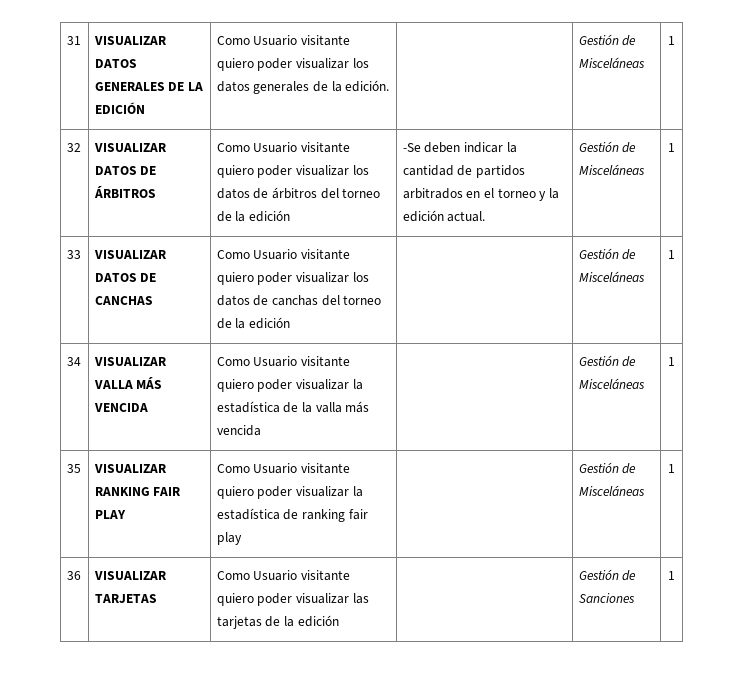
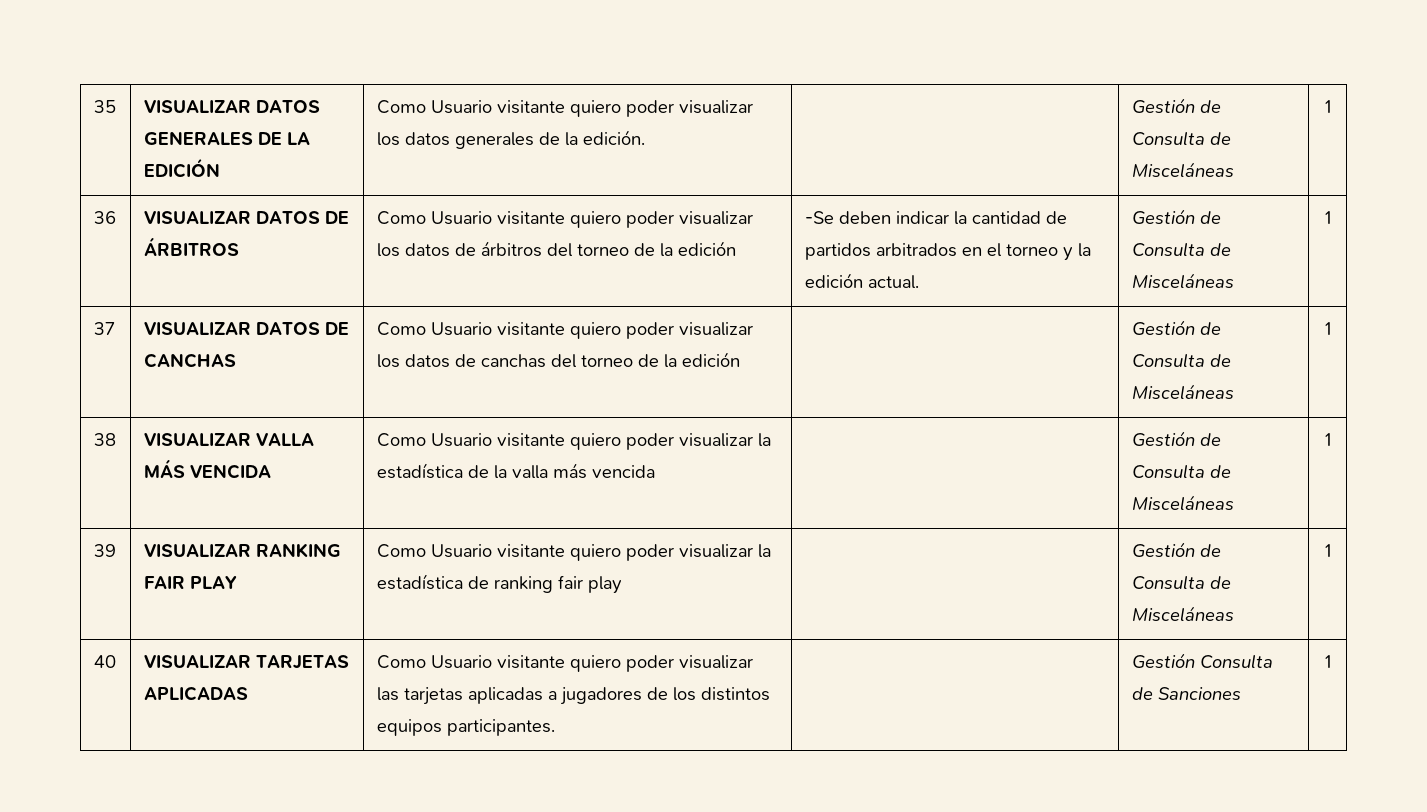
[66,36,81,45] 31 -> [93,100,116,113] 35
[578,57,645,68] [668,36,675,45] [66,143,81,152] Misceláneas | 1 // 32 -> [1131,131,1231,146] [1131,162,1234,178] [1324,100,1331,113] [93,211,116,224] Consulta de Misceláneas | 1 // 36
[578,164,645,175] [668,143,675,152] [66,250,81,259] Misceláneas | 1 // 33 -> [1131,242,1231,257] [1131,273,1234,289] [1324,211,1331,224] [93,322,115,335] Consulta de Misceláneas | 1 // 37
[578,271,645,282] [668,250,675,259] [66,357,81,366] Misceláneas | 1 // 34 -> [1131,353,1231,368] [1131,384,1234,400] [1324,322,1331,335] [93,433,116,446] Consulta de Misceláneas | 1 // 38
[578,378,645,389] [668,357,675,366] [66,464,81,473] Misceláneas | 1 // 35 -> [1131,464,1231,479] [1131,495,1234,511] [1324,433,1331,446] [93,544,116,557] Consulta de Misceláneas | 1 // 39
[578,485,645,496] [668,464,675,473] [66,571,81,580] Misceláneas | 1 // 36 -> [1131,575,1231,590] [1131,606,1234,622] [1324,544,1331,557] [93,655,116,668] Consulta de Misceláneas | 1 // 40
(157, 598) none -> [143,686,248,701] APLICADAS
[265,615,339,627] [578,569,619,580] de la edición | | Gestión -> [467,687,770,705] [376,719,555,736] [1131,653,1273,669] aplicadas a jugadores de los distintos equipos participantes. | | Gestión Consulta

